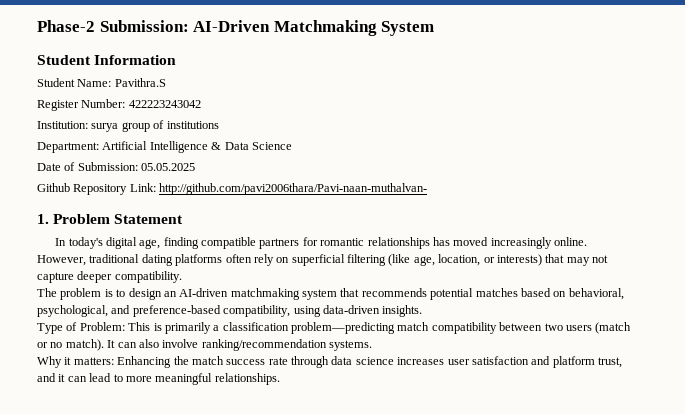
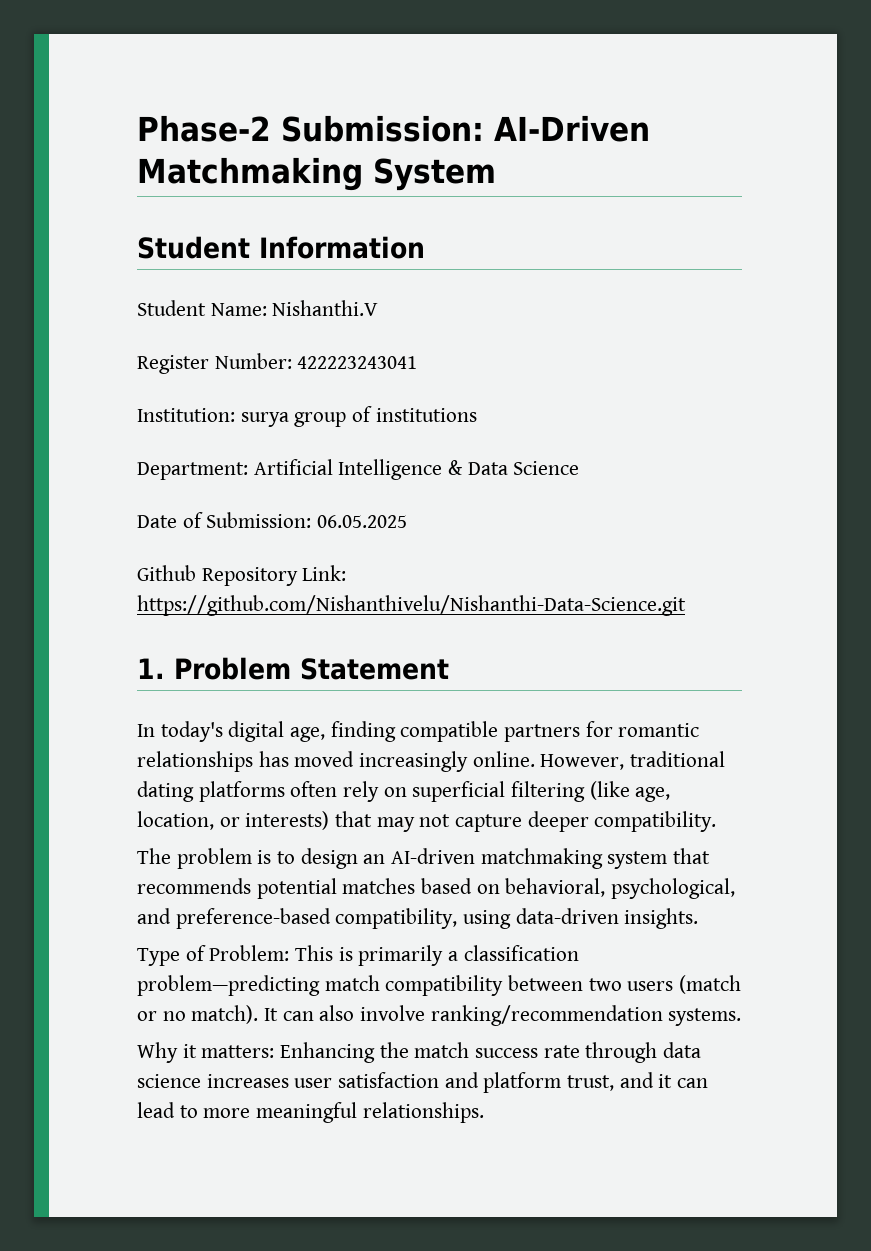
[114,78,166,87] Pavithra.S -> [272,300,379,316] Nishanthi.V
[128,100,201,108] 422223243042 -> [297,356,418,369] 422223243041
[141,163,196,171] 05.05.2025 -> [317,515,408,528] 06.05.2025
[159,183,428,195] http://github.com/pavi2006thara/Pavi-naan-muthalvan- -> [137,595,686,616] https://github.com/Nishanthivelu/Nishanthi-Data-Science.git

